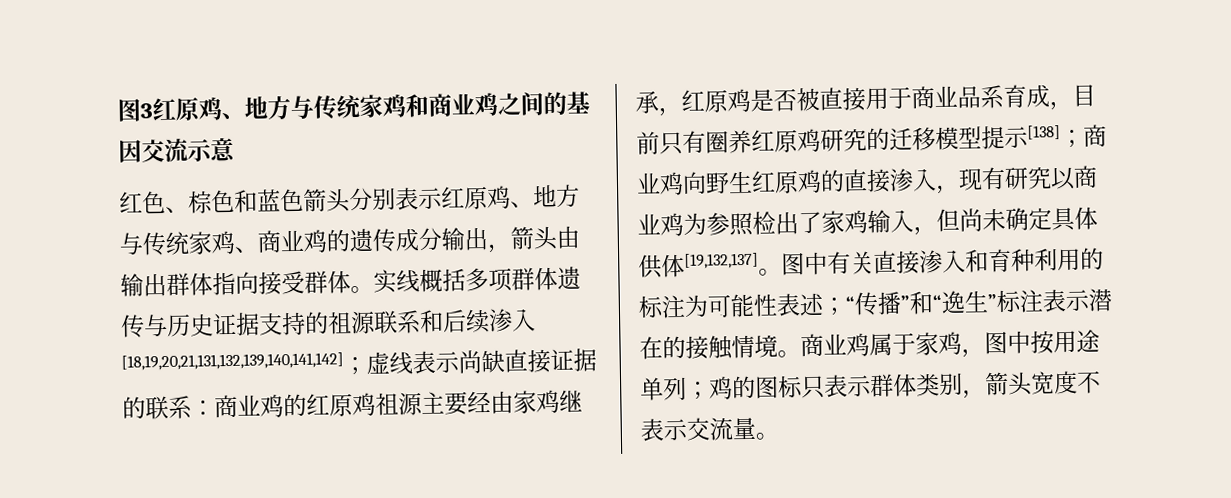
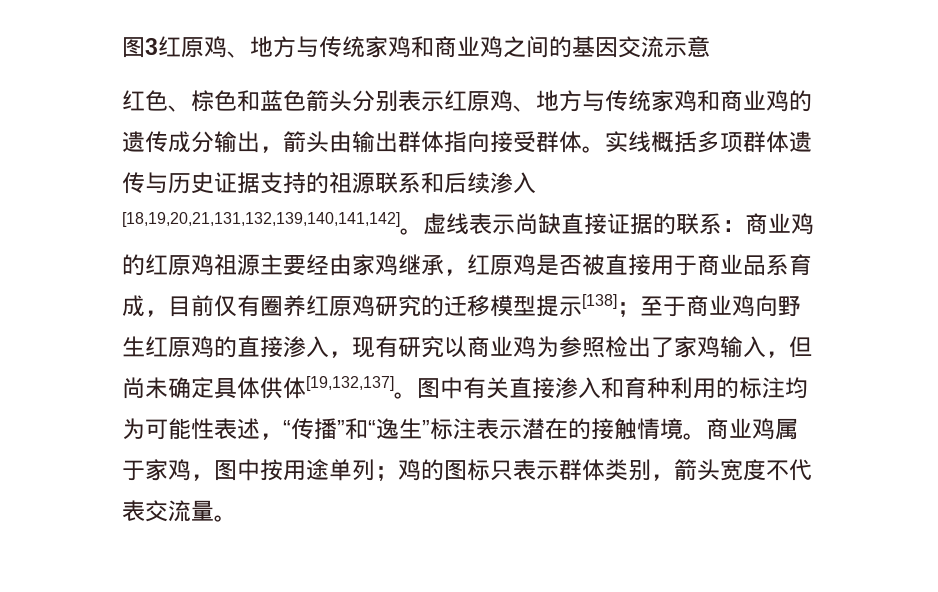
[234,246,259,253] 、 -> [697,90,720,112] 和
[343,356,367,376] ； -> [400,228,423,235] 。
[659,131,683,156] 只 -> [214,295,237,317] 仅
(1084, 139) none -> [640,296,686,317] 至于
(686, 306) none -> [785,377,808,398] 均
[822,297,847,316] ； -> [260,433,283,440] ，
[640,418,688,442] 表示 -> [789,459,812,481] [122,500,145,521] 代表

